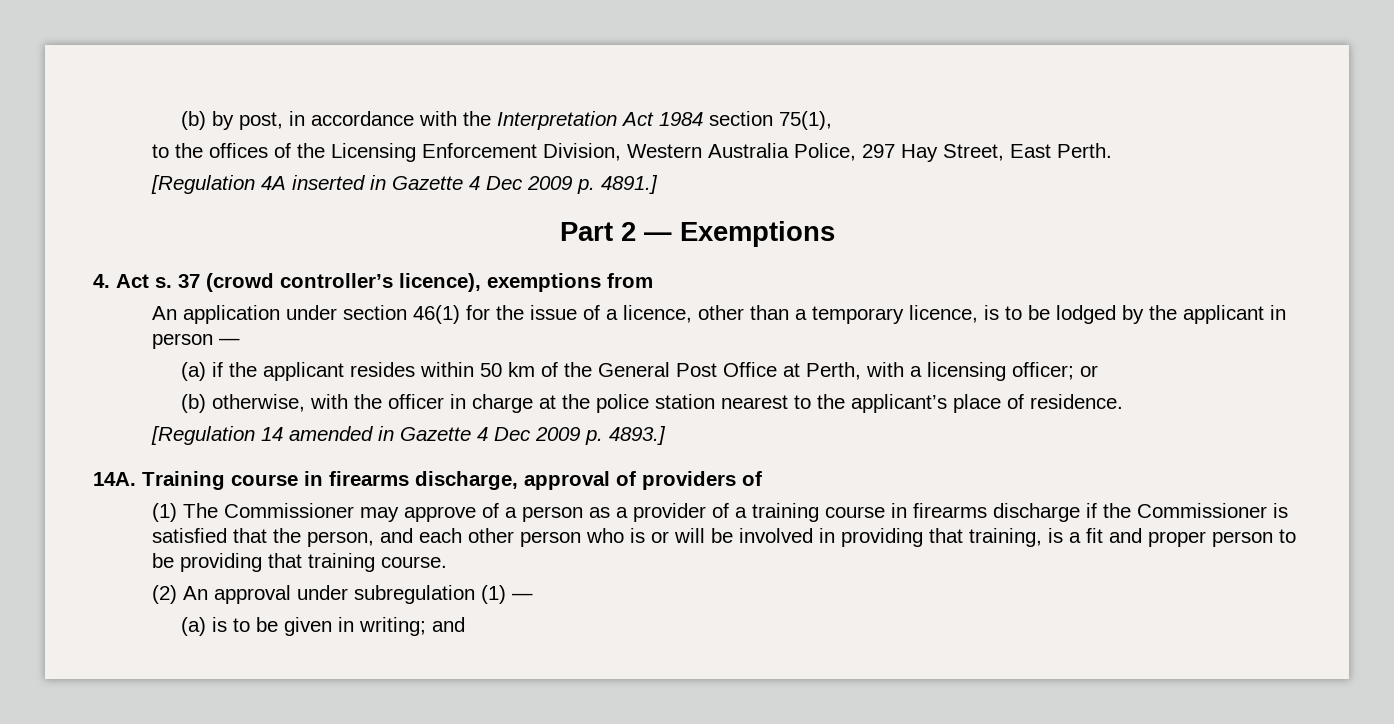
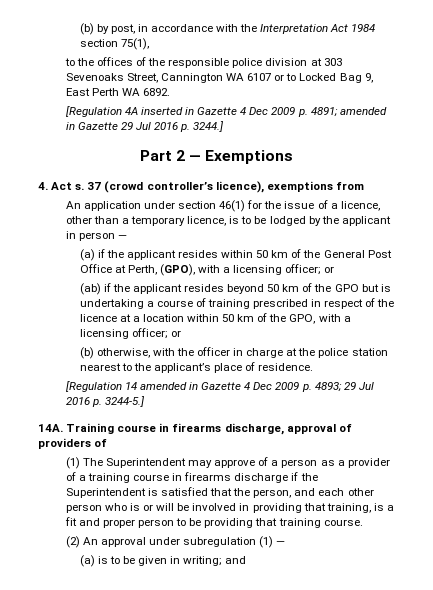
[330,143,1112,162] Licensing Enforcement Division, Western Australia Police, 297 Hay Street, East Perth. -> [168,58,342,68] [65,73,373,83] [65,88,170,96] responsible police division at 303 Sevenoaks Street, Cannington WA 6107 or to Locked Bag 9, East Perth WA 6892.
[600,175,658,194] 4891.] -> [310,107,387,117] [65,121,225,132] 4891; amended in Gazette 29 Jul 2016 p. 3244.]
(862, 371) none -> [159,264,335,276] [79,283,391,295] [79,298,395,309] [79,313,316,324] (GPO), with a licensing officer; or // (ab) if the applicant resides beyond 50 km of the GPO but is undertaking a course of training prescribed in respect of the licence at a location within 50 km of the GPO,
[608,426,666,445] 4893.] -> [314,382,374,392] [65,396,145,407] 4893; 29 Jul 2016 p. 3244-5.]
[223,503,354,518] Commissioner -> [105,458,186,468] Superintendent
[1136,503,1267,518] Commissioner -> [65,488,146,498] Superintendent

